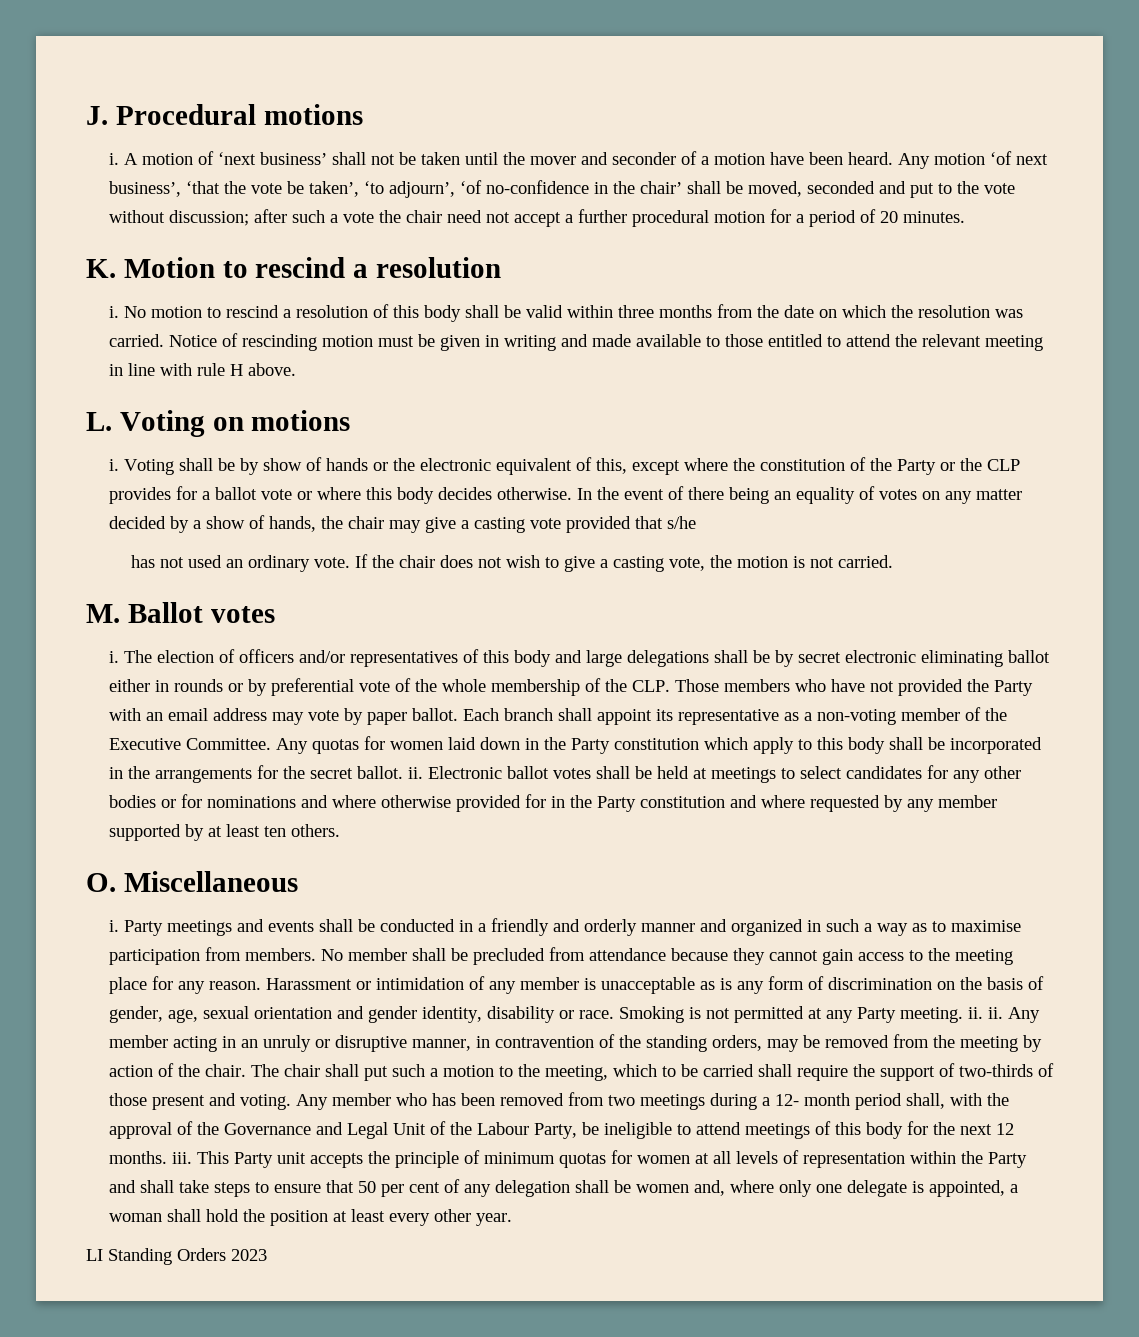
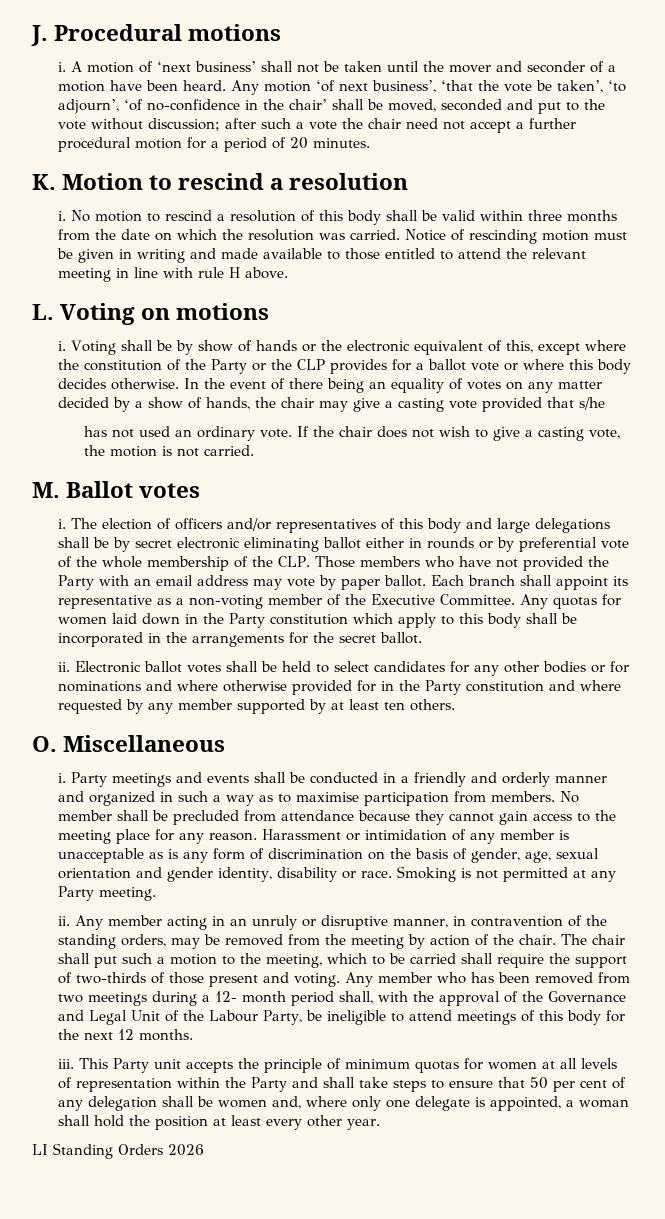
(403, 772) none -> (423, 638) //
[692,767,776,783] at meetings -> (312, 666) none
[967,1007,983,1019] ii. -> (157, 894) //
(167, 1157) none -> (194, 1035) //
[231,1249,267,1261] 2023 -> [168,1144,204,1156] 2026

